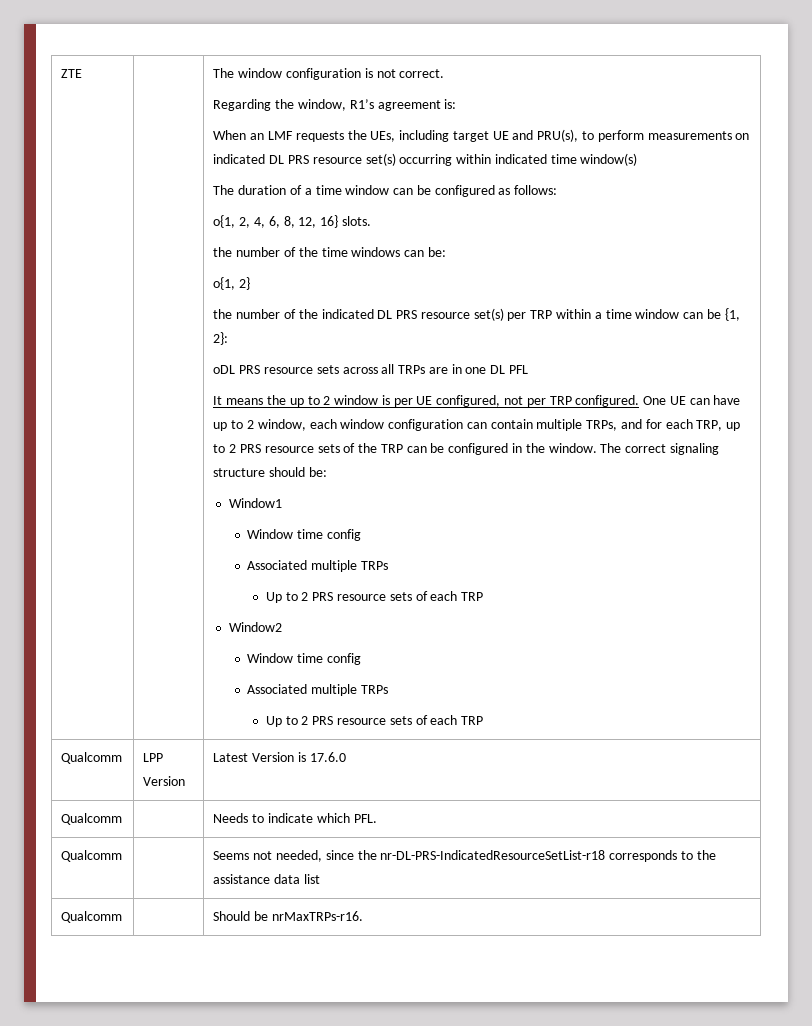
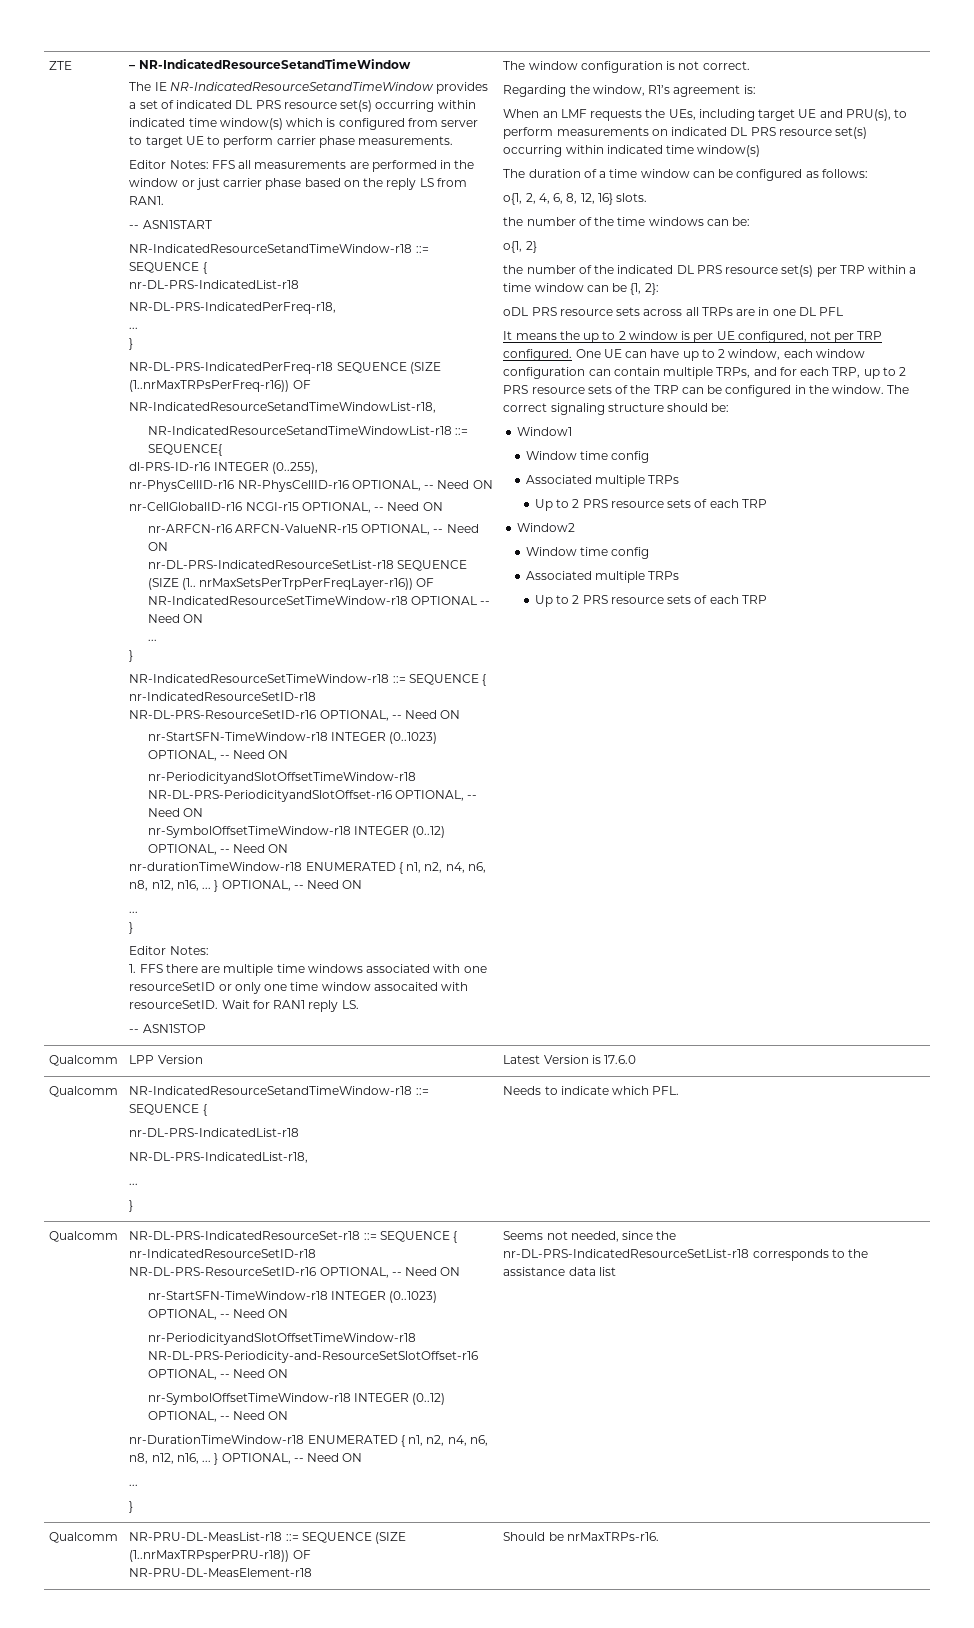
(83, 73) none -> [129,59,411,69] [129,82,489,94] [129,100,476,112] [129,118,479,130] [129,136,454,148] [129,160,475,172] [129,178,467,190] [129,196,165,205] [129,220,212,229] [129,244,429,253] [129,262,207,274] [129,280,300,289] [129,302,337,314] [129,327,139,329] [129,338,134,350] [129,362,441,374] [129,380,311,392] [129,402,437,413] [147,426,468,435] [147,444,222,456] [129,462,318,474] [129,480,493,492] [129,502,443,513] [147,524,479,535] [147,542,168,551] [147,560,467,571] [147,578,435,590] [147,596,491,605] [147,614,203,623] [147,639,157,641] [129,650,134,662] [129,674,487,686] [129,692,317,701] [129,710,461,721] [147,732,438,744] [147,750,289,761] [147,772,416,784] [147,790,478,802] [147,808,203,817] [147,826,446,838] [147,844,289,855] [129,862,486,874] [129,880,363,892] [129,911,139,913] [129,922,134,934] [129,946,209,955] [129,964,487,976] [129,982,469,994] [129,1000,359,1012] [129,1024,206,1033] – NR-IndicatedResourceSetandTimeWindow // The IE NR-IndicatedResourceSetandTimeWindow provides a set of indicated DL PRS resource set(s) occurring within indicated time window(s) which is configured from server to target UE to perform carrier phase measurements. // Editor Notes: FFS all measurements are performed in the window or just carrier phase based on the reply LS from RAN1. // -- ASN1START // NR-IndicatedResourceSetandTimeWindow-r18 ::= SEQUENCE { // nr-DL-PRS-IndicatedList-r18 // NR-DL-PRS-IndicatedPerFreq-r18, // ... // } // NR-DL-PRS-IndicatedPerFreq-r18 SEQUENCE (SIZE (1..nrMaxTRPsPerFreq-r16)) OF // NR-IndicatedResourceSetandTimeWindowList-r18, // NR-IndicatedResourceSetandTimeWindowList-r18 ::= SEQUENCE{ // dl-PRS-ID-r16 INTEGER (0..255), // nr-PhysCellID-r16 NR-PhysCellID-r16 OPTIONAL, -- Need ON // nr-CellGlobalID-r16 NCGI-r15 OPTIONAL, -- Need ON // nr-ARFCN-r16 ARFCN-ValueNR-r15 OPTIONAL, -- Need ON // nr-DL-PRS-IndicatedResourceSetList-r18 SEQUENCE (SIZE (1.. nrMaxSetsPerTrpPerFreqLayer-r16)) OF NR-IndicatedResourceSetTimeWindow-r18 OPTIONAL -- Need ON // ... // } // NR-IndicatedResourceSetTimeWindow-r18 ::= SEQUENCE { nr-IndicatedResourceSetID-r18 NR-DL-PRS-ResourceSetID-r16 OPTIONAL, -- Need ON // nr-StartSFN-TimeWindow-r18 INTEGER (0..1023) OPTIONAL, -- Need ON // nr-PeriodicityandSlotOffsetTimeWindow-r18 NR-DL-PRS-PeriodicityandSlotOffset-r16 OPTIONAL, -- Need ON // nr-SymbolOffsetTimeWindow-r18 INTEGER (0..12) OPTIONAL, -- Need ON // nr-durationTimeWindow-r18 ENUMERATED { n1, n2, n4, n6, n8, n12, n16, ... } OPTIONAL, -- Need ON // ... // } // Editor Notes: // 1. FFS there are multiple time windows associated with one resourceSetID or only one time window assocaited with resourceSetID. Wait for RAN1 reply LS. // -- ASN1STOP
(123, 819) none -> [129,1086,429,1095] [129,1104,207,1116] [129,1128,300,1137] [129,1152,309,1163] [129,1183,139,1185] [129,1200,134,1212] NR-IndicatedResourceSetandTimeWindow-r18 ::= SEQUENCE { // nr-DL-PRS-IndicatedList-r18 // NR-DL-PRS-IndicatedList-r18, // ... // }
(123, 856) none -> [129,1231,458,1243] [129,1249,317,1258] [129,1267,461,1278] [147,1291,438,1303] [147,1309,289,1320] [147,1333,416,1345] [147,1351,478,1363] [147,1369,289,1380] [147,1393,446,1405] [147,1411,289,1422] [129,1435,488,1447] [129,1453,363,1465] [129,1484,139,1486] [129,1501,134,1513] NR-DL-PRS-IndicatedResourceSet-r18 ::= SEQUENCE { nr-IndicatedResourceSetID-r18 NR-DL-PRS-ResourceSetID-r16 OPTIONAL, -- Need ON // nr-StartSFN-TimeWindow-r18 INTEGER (0..1023) OPTIONAL, -- Need ON // nr-PeriodicityandSlotOffsetTimeWindow-r18 NR-DL-PRS-Periodicity-and-ResourceSetSlotOffset-r16 OPTIONAL, -- Need ON // nr-SymbolOffsetTimeWindow-r18 INTEGER (0..12) OPTIONAL, -- Need ON // nr-DurationTimeWindow-r18 ENUMERATED { n1, n2, n4, n6, n8, n12, n16, ... } OPTIONAL, -- Need ON // ... // }
(123, 917) none -> [129,1532,407,1544] [129,1550,311,1562] [129,1568,313,1577] NR-PRU-DL-MeasList-r18 ::= SEQUENCE (SIZE (1..nrMaxTRPsperPRU-r18)) OF NR-PRU-DL-MeasElement-r18

